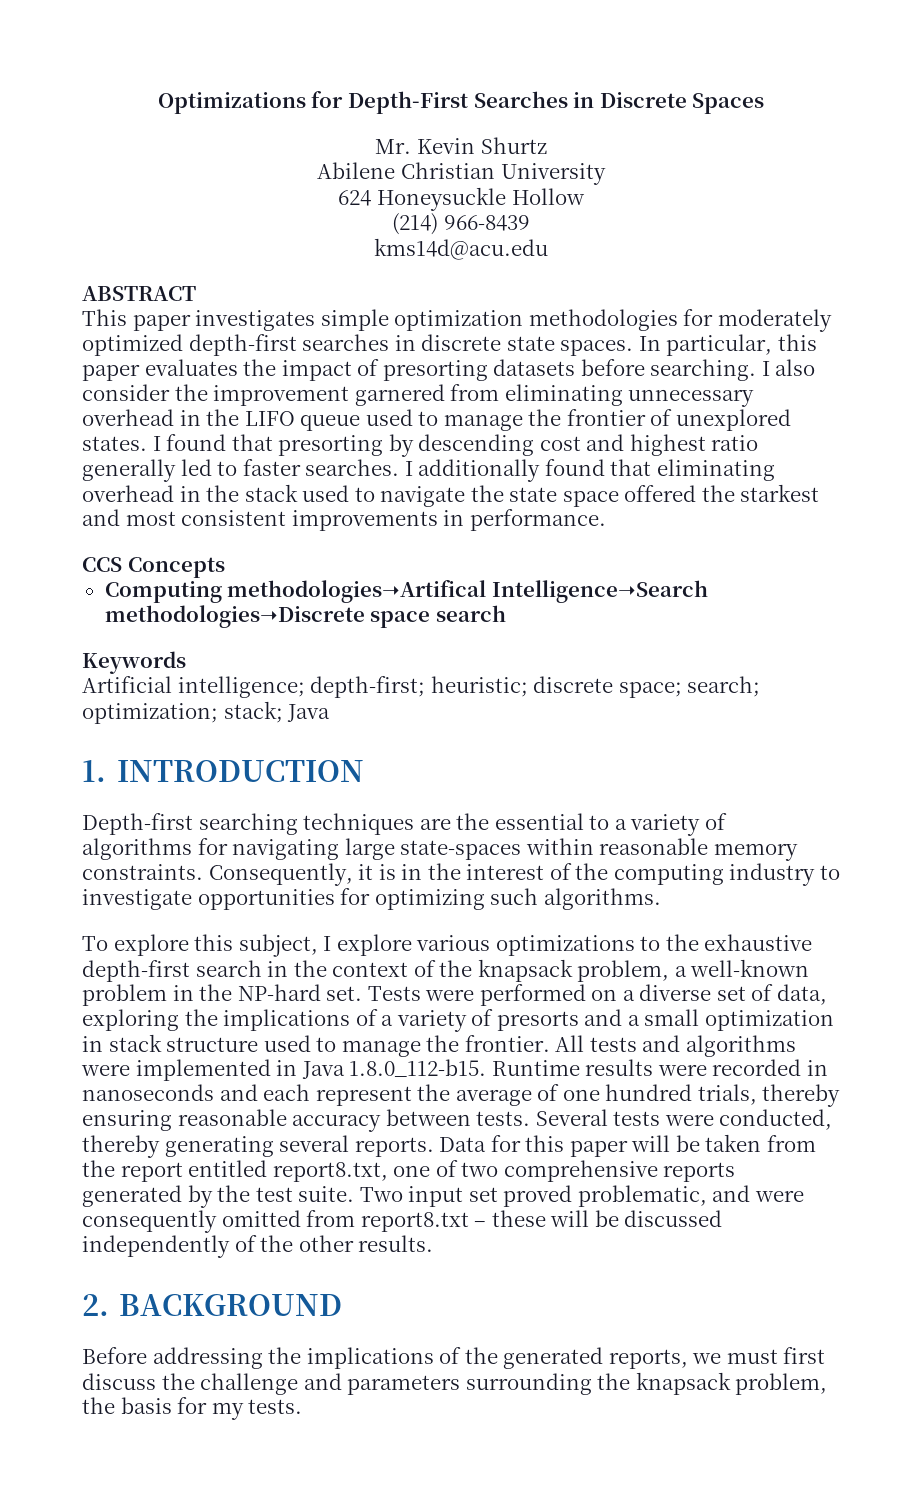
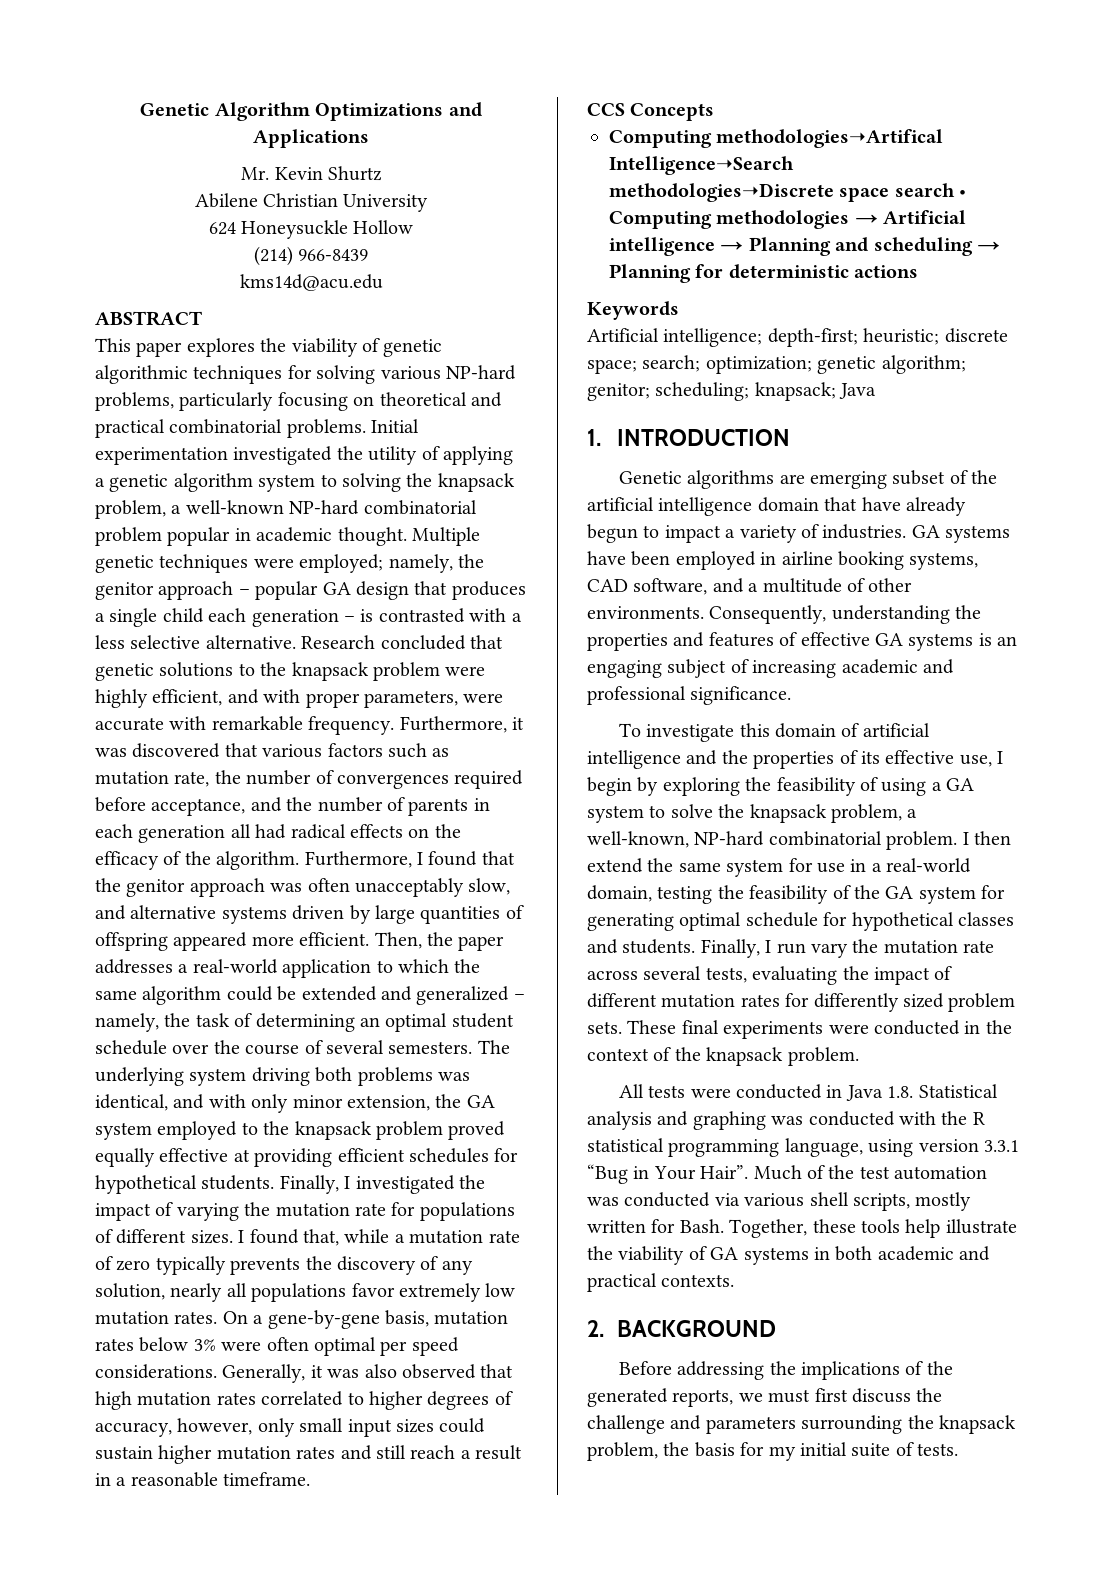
[157,91,765,114] Optimizations for Depth-First Searches in Discrete Spaces -> [140,102,482,121] [253,129,369,148] Genetic Algorithm Optimizations and Applications
[195,309,832,332] [82,334,817,356] [82,359,816,381] [82,384,755,407] [82,409,791,431] [82,434,759,457] [82,459,775,482] [82,484,820,507] [82,509,606,531] investigates simple optimization methodologies for moderately optimized depth-first searches in discrete state spaces. In particular, this paper evaluates the impact of presorting datasets before searching. I also consider the improvement garnered from eliminating unnecessary overhead in the LIFO queue used to manage the frontier of unexplored states. I found that presorting by descending cost and highest ratio generally led to faster searches. I additionally found that eliminating overhead in the stack used to navigate the state space offered the starkest and most consistent improvements in performance. -> [186,338,443,357] [95,365,516,384] [95,392,502,411] [95,419,420,438] [95,446,513,465] [95,473,515,492] [95,500,477,519] [95,527,480,546] [95,554,484,573] [95,581,526,600] [95,608,522,627] [95,635,503,650] [95,662,486,681] [95,689,504,708] [95,716,524,735] [95,743,450,758] [95,770,524,789] [95,797,490,816] [95,824,461,843] [95,851,515,870] [95,878,511,897] [95,905,524,924] [95,932,505,951] [95,959,481,978] [95,986,525,1005] [95,1013,514,1032] [95,1040,510,1055] [95,1067,470,1086] [95,1094,495,1113] [95,1121,506,1140] [95,1148,519,1167] [95,1175,485,1194] [95,1202,515,1221] [95,1229,520,1246] [95,1256,473,1275] [95,1283,516,1302] [95,1310,509,1329] [95,1337,459,1356] [95,1364,514,1383] [95,1391,513,1410] [95,1418,486,1437] [95,1445,523,1464] [95,1472,311,1487] explores the viability of genetic algorithmic techniques for solving various NP-hard problems, particularly focusing on theoretical and practical combinatorial problems. Initial experimentation investigated the utility of applying a genetic algorithm system to solving the knapsack problem, a well-known NP-hard combinatorial problem popular in academic thought. Multiple genetic techniques were employed; namely, the genitor approach – popular GA design that produces a single child each generation – is contrasted with a less selective alternative. Research concluded that genetic solutions to the knapsack problem were highly efficient, and with proper parameters, were accurate with remarkable frequency. Furthermore, it was discovered that various factors such as mutation rate, the number of convergences required before acceptance, and the number of parents in each generation all had radical effects on the efficacy of the algorithm. Furthermore, I found that the genitor approach was often unacceptably slow, and alternative systems driven by large quantities of offspring appeared more efficient. Then, the paper addresses a real-world application to which the same algorithm could be extended and generalized – namely, the task of determining an optimal student schedule over the course of several semesters. The underlying system driving both problems was identical, and with only minor extension, the GA system employed to the knapsack problem proved equally effective at providing efficient schedules for hypothetical students. Finally, I investigated the impact of varying the mutation rate for populations of different sizes. I found that, while a mutation rate of zero typically prevents the discovery of any solution, nearly all populations favor extremely low mutation rates. On a gene-by-gene basis, mutation rates below 3% were often optimal per speed considerations. Generally, it was also observed that high mutation rates correlated to higher degrees of accuracy, however, only small input sizes could sustain higher mutation rates and still reach a result in a reasonable timeframe.
(506, 613) none -> [959,190,967,197] [609,210,967,229] [609,237,1000,256] [609,264,919,283] • Computing methodologies → Artificial intelligence → Planning and scheduling → Planning for deterministic actions
[223,701,331,723] [82,760,364,782] [82,813,727,836] [82,838,798,861] [82,863,840,886] [82,888,661,910] [82,934,813,957] [82,960,262,982] stack; Java // 1. INTRODUCTION // Depth-first searching techniques are the essential to a variety of algorithms for navigating large state-spaces within reasonable memory constraints. Consequently, it is in the interest of the computing industry to investigate opportunities for optimizing such algorithms. // To explore this subject, I explore various optimizations to the exhaustive depth-first search -> [817,355,966,374] [587,382,877,401] [587,429,791,446] [618,470,998,489] [587,497,966,516] [587,524,1011,543] [587,551,979,570] [587,578,913,595] [587,605,982,624] [587,632,1018,651] [587,659,954,678] [587,686,792,705] [618,723,930,742] [587,750,1004,769] [587,777,975,796] [587,804,918,823] [587,831,1011,850] [587,858,972,877] [587,885,1006,904] [587,912,1014,931] [587,939,995,958] [587,966,953,985] [587,993,1016,1012] [587,1020,960,1039] genetic algorithm; genitor; scheduling; knapsack; Java // 1. INTRODUCTION // Genetic algorithms are emerging subset of the artificial intelligence domain that have already begun to impact a variety of industries. GA systems have been employed in airline booking systems, CAD software, and a multitude of other environments. Consequently, understanding the properties and features of effective GA systems is an engaging subject of increasing academic and professional significance. // To investigate this domain of artificial intelligence and the properties of its effective use, I begin by exploring the feasibility of using a GA system to solve the knapsack problem, a well-known, NP-hard combinatorial problem. I then extend the same system for use in a real-world domain, testing the feasibility of the GA system for generating optimal schedule for hypothetical classes and students. Finally, I run vary the mutation rate across several tests, evaluating the impact of different mutation rates for differently sized problem sets. These final experiments were conducted
[577,959,810,982] [82,984,827,1006] [82,1009,834,1032] [82,1034,796,1057] [81,1059,828,1081] [82,1084,841,1107] [82,1109,833,1132] [82,1134,816,1158] [82,1160,736,1182] [82,1185,804,1208] [82,1210,723,1233] [82,1235,434,1258] problem, a well-known problem in the NP-hard set. Tests were performed on a diverse set of data, exploring the implications of a variety of presorts and a small optimization in stack structure used to manage the frontier. All tests and algorithms were implemented in Java 1.8.0_112-b15. Runtime results were recorded in nanoseconds and each represent the average of one hundred trials, thereby ensuring reasonable accuracy between tests. Several tests were conducted, thereby generating several reports. Data for this paper will be taken from the report entitled report8.txt, one of two comprehensive reports generated by the test suite. Two input set proved problematic, and were consequently omitted from report8.txt – these will be discussed independently of the other results. -> [787,1047,859,1066] [618,1084,998,1101] [587,1111,985,1130] [587,1138,1019,1157] [587,1164,988,1184] [587,1192,972,1211] [587,1219,1017,1238] [587,1246,991,1265] [587,1273,735,1292] problem. // All tests were conducted in Java 1.8. Statistical analysis and graphing was conducted with the R statistical programming language, using version 3.3.1 “Bug in Your Hair”. Much of the test automation was conducted via various shell scripts, mostly written for Bash. Together, these tools help illustrate the viability of GA systems in both academic and practical contexts.
(244, 1411) none -> [800,1442,914,1457] initial suite of

